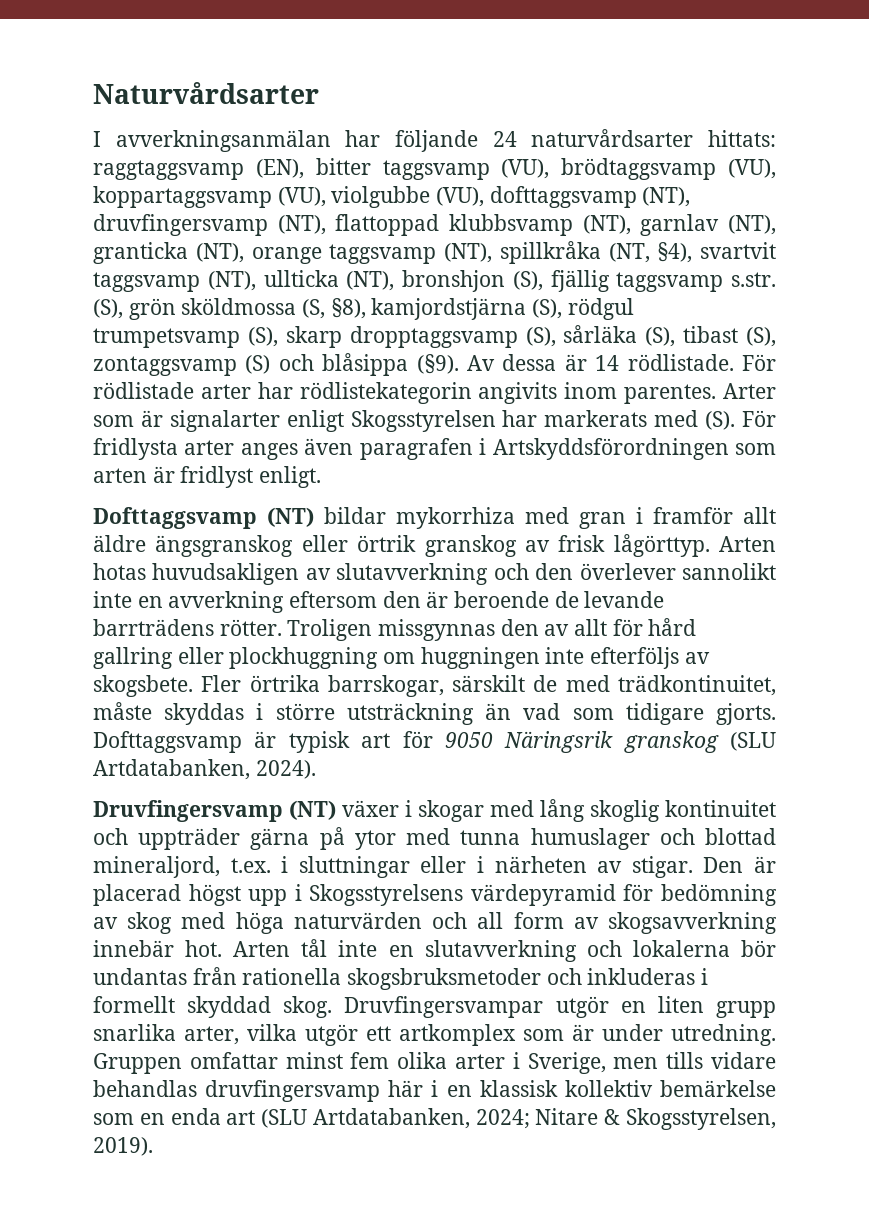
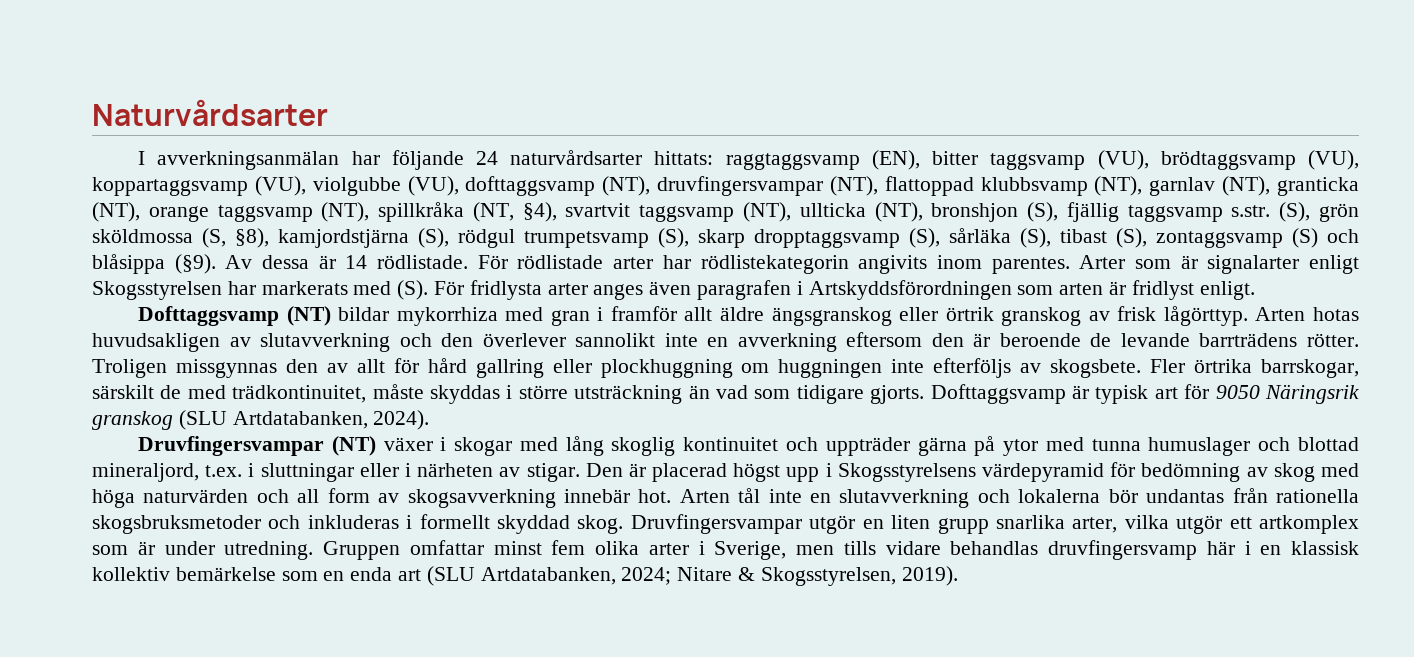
[93,214,268,236] druvfingersvamp -> [657,176,824,196] druvfingersvampar
[93,800,283,822] Druvfingersvamp -> [138,436,325,456] Druvfingersvampar

